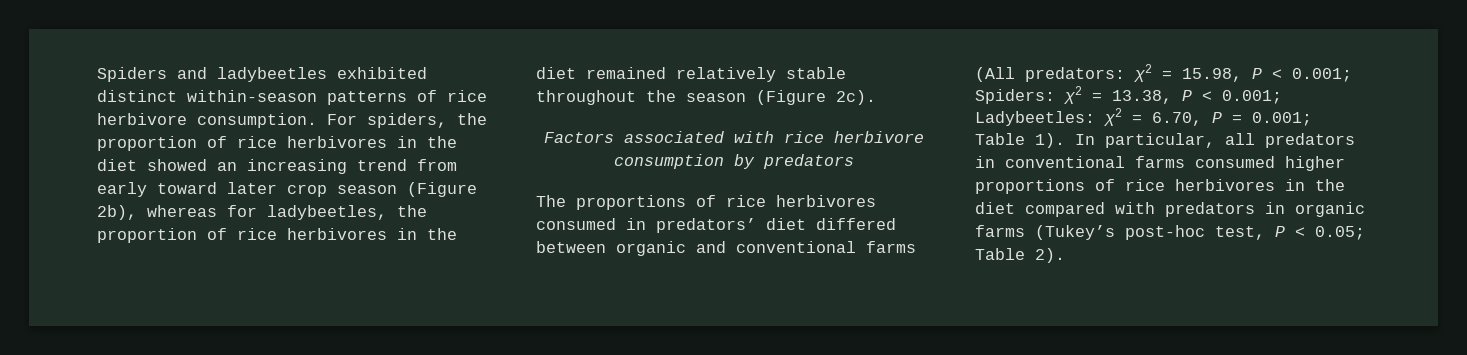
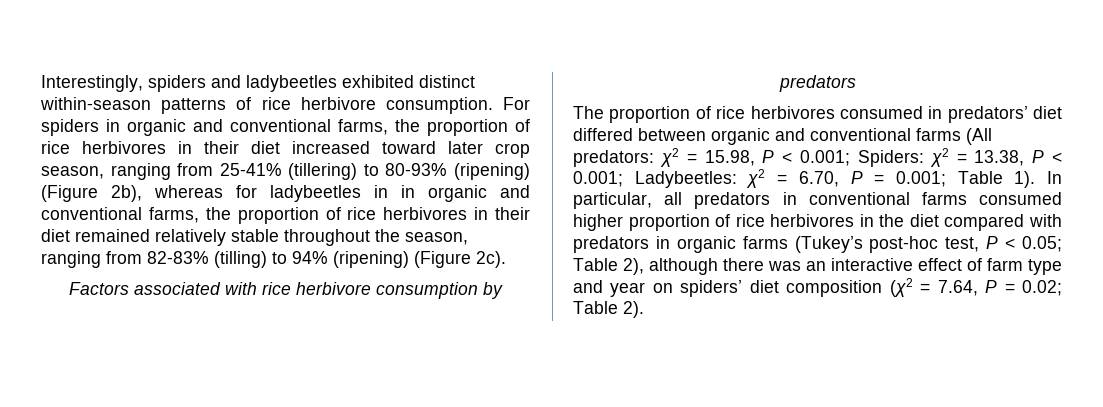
[97,67,167,82] Spiders -> [41,75,206,92] Interestingly, spiders
[367,113,487,128] [97,136,457,151] [97,159,457,174] [97,182,477,197] [97,205,427,220] [97,228,457,243] spiders, the proportion of rice herbivores in the diet showed an increasing trend from early toward later crop season (Figure 2b), whereas for ladybeetles, the proportion of rice herbivores in the -> [41,119,530,136] [41,141,530,158] [41,163,530,180] [41,185,530,202] [41,207,530,224] spiders in organic and conventional farms, the proportion of rice herbivores in their diet increased toward later crop season, ranging from 25-41% (tillering) to 80-93% (ripening) (Figure 2b), whereas for ladybeetles in in organic and conventional farms, the proportion of rice herbivores in their
[686,93,746,102] season -> [405,232,468,245] [41,251,409,268] season, ranging from 82-83% (tilling) to 94% (ripening)
[576,195,686,210] proportions -> [609,106,691,123] proportion
[975,179,1085,194] proportions -> [628,214,710,231] proportion
(1025, 254) none -> [623,258,1062,275] [573,278,1062,297] [573,301,618,314] 2), although there was an interactive effect of farm type and year on spiders’ diet composition (χ2 = 7.64, P = 0.02; Table

